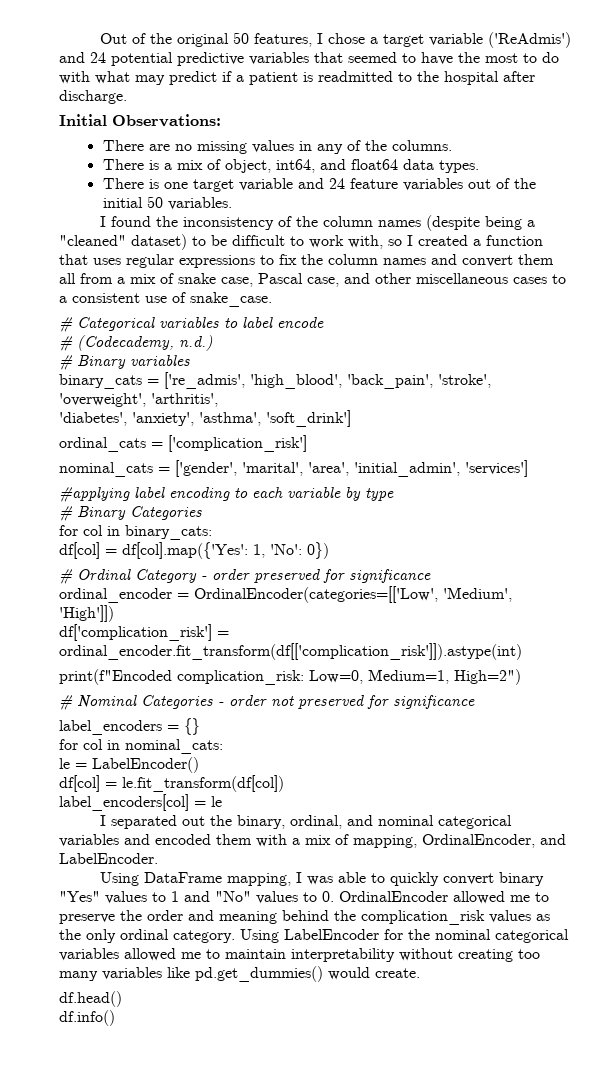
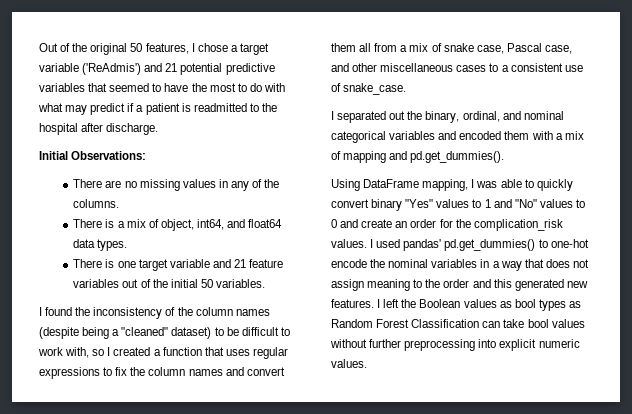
[90,52,106,63] 24 -> [165,63,178,72] 21
[328,178,345,189] 24 -> [233,259,246,268] 21
[59,317,324,332] [59,335,213,351] [59,355,190,370] [59,372,491,389] [59,393,218,407] [59,410,351,427] [59,435,307,452] [59,460,528,477] [59,487,394,502] [59,506,202,521] [59,525,212,540] [59,542,329,559] [59,569,431,584] [59,586,512,603] [59,605,114,622] [59,624,229,641] [59,643,522,660] [59,669,521,685] [59,695,475,710] [59,718,200,735] [59,739,223,754] [59,757,199,773] [59,775,284,792] [59,794,222,811] // # Categorical variables to label encode // # (Codecademy, n.d.) // # Binary variables // binary_cats = ['re_admis', 'high_blood', 'back_pain', 'stroke', 'overweight', 'arthritis', // 'diabetes', 'anxiety', 'asthma', 'soft_drink'] // ordinal_cats = ['complication_risk'] // nominal_cats = ['gender', 'marital', 'area', 'initial_admin', 'services'] // #applying label encoding to each variable by type // # Binary Categories // for col in binary_cats: // df[col] = df[col].map({'Yes': 1, 'No': 0}) // # Ordinal Category - order preserved for significance // ordinal_encoder = OrdinalEncoder(categories=[['Low', 'Medium', 'High']]) // df['complication_risk'] = ordinal_encoder.fit_transform(df[['complication_risk']]).astype(int) // print(f"Encoded complication_risk: Low=0, Medium=1, High=2") // # Nominal Categories - order not preserved for significance // label_encoders = {} // for col in nominal_cats: // le = LabelEncoder() // df[col] = le.fit_transform(df[col]) // label_encoders[col] = le -> (407, 89) none
[353,834,566,848] [59,853,158,864] mapping, OrdinalEncoder, and LabelEncoder. -> [343,151,505,163] mapping and pd.get_dummies().
[322,891,549,904] [59,910,550,925] [59,929,569,943] [59,948,540,962] [59,966,420,982] [59,991,122,1007] [59,1010,115,1026] 0. OrdinalEncoder allowed me to preserve the order and meaning behind the complication_risk values as the only ordinal category. Using LabelEncoder for the nominal categorical variables allowed me to maintain interpretability without creating too many variables like pd.get_dummies() would create. // df.head() // df.info() -> [331,219,563,231] [331,239,589,251] [331,259,589,271] [331,279,588,291] [331,299,581,311] [331,319,585,328] [330,339,580,351] [331,359,367,368] 0 and create an order for the complication_risk values. I used pandas' pd.get_dummies() to one-hot encode the nominal variables in a way that does not assign meaning to the order and this generated new features. I left the Boolean values as bool types as Random Forest Classification can take bool values without further preprocessing into explicit numeric values.

